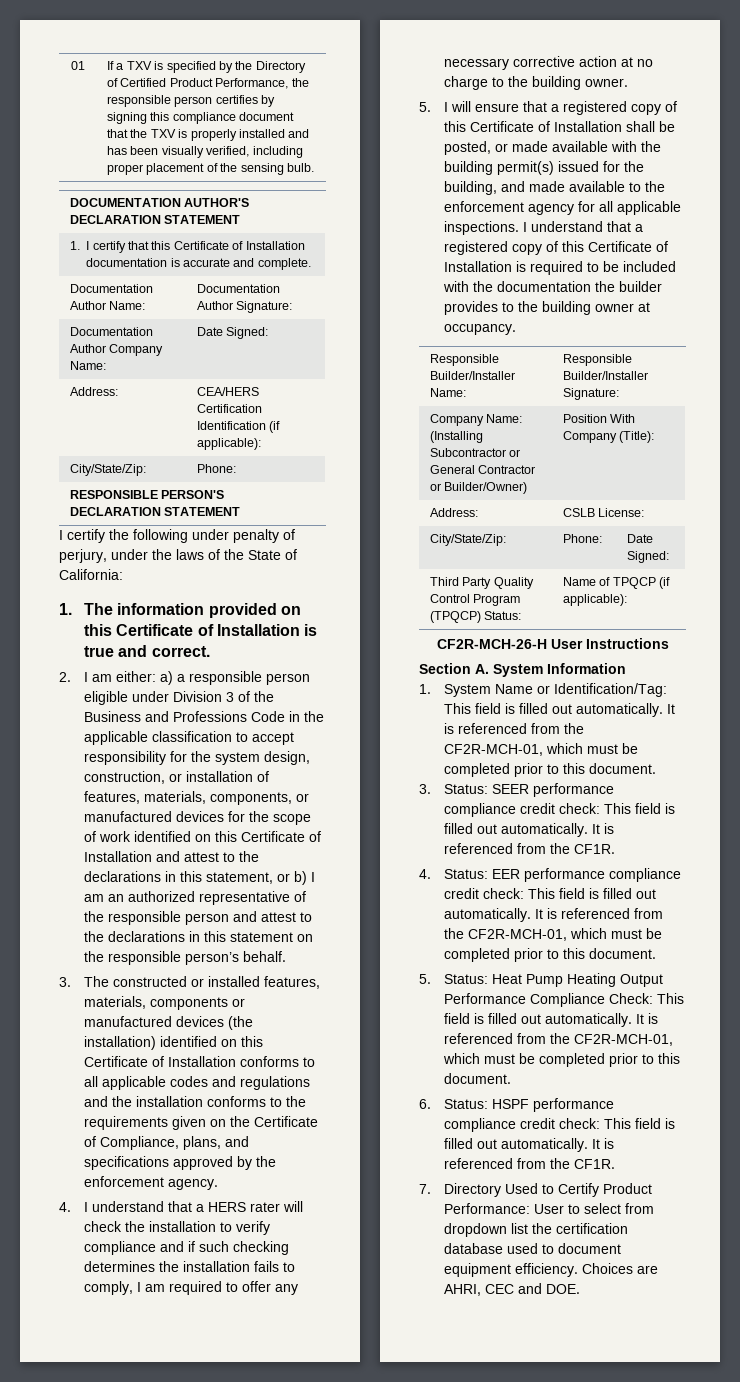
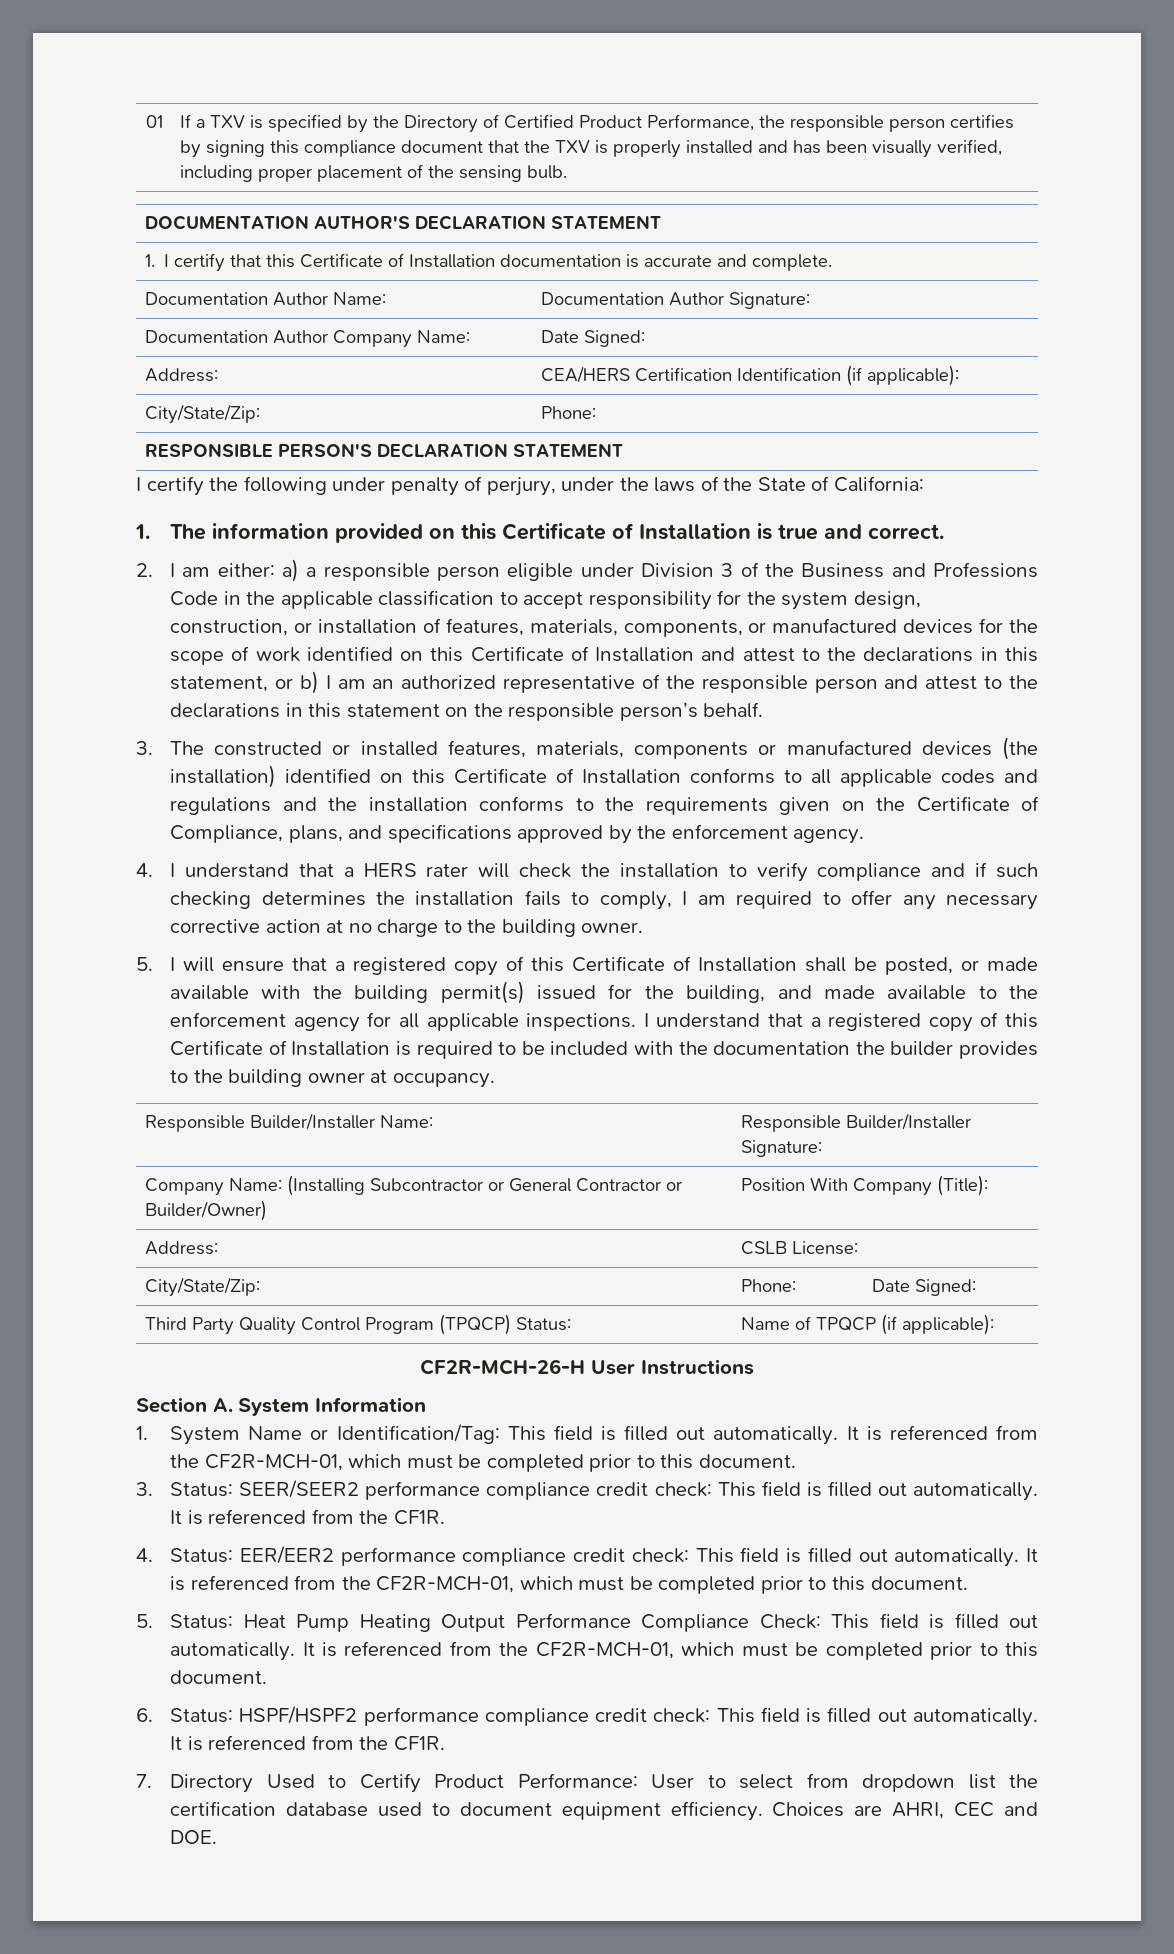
[492,784,530,794] SEER -> [239,1480,360,1498] SEER/SEER2
[492,869,521,879] EER -> [239,1546,334,1564] EER/EER2
[492,1099,530,1109] HSPF -> [239,1706,358,1724] HSPF/HSPF2

